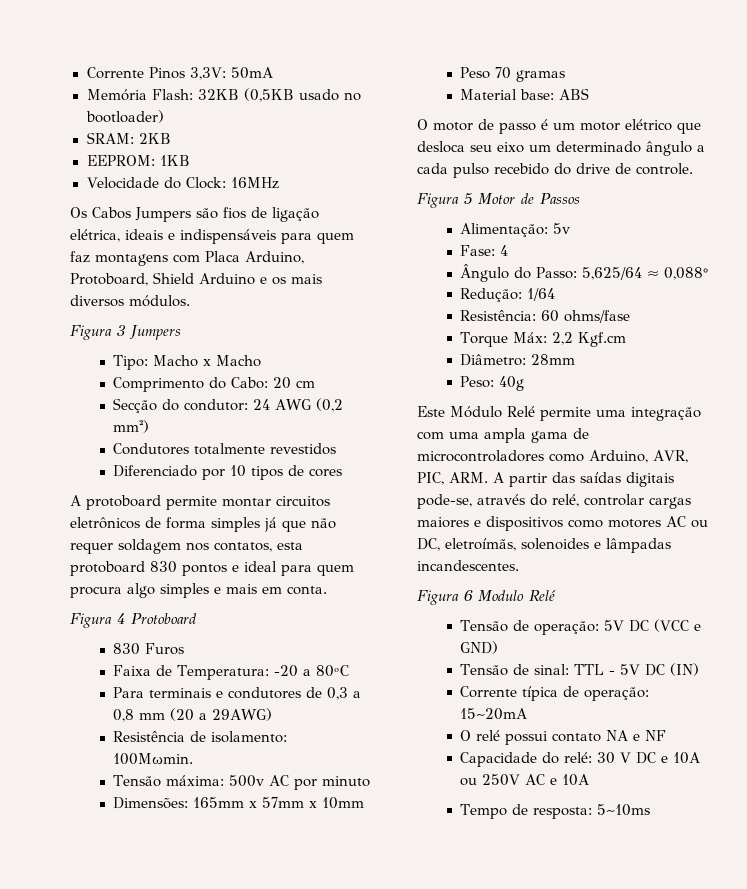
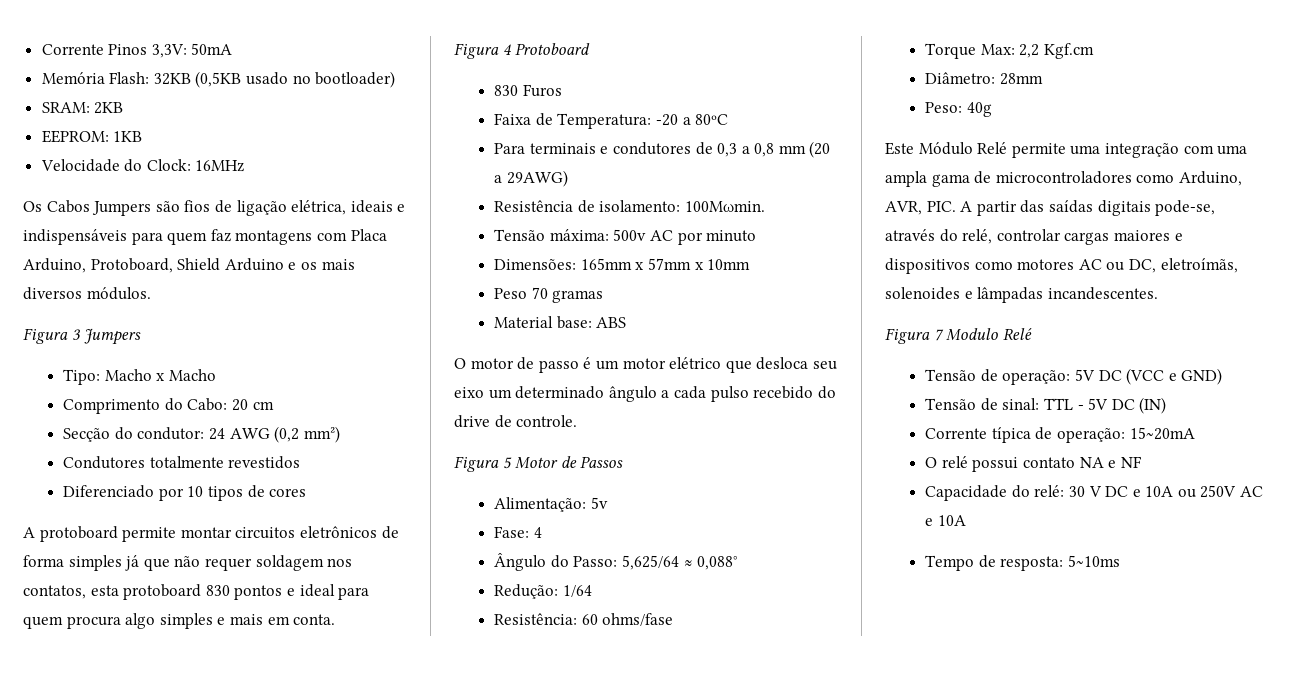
[513,332,548,343] Máx: -> [980,44,1015,55] Max:
[417,472,488,485] PIC, ARM. -> [926,201,956,212] PIC.
[464,590,473,601] 6 -> [933,329,944,341] 7

